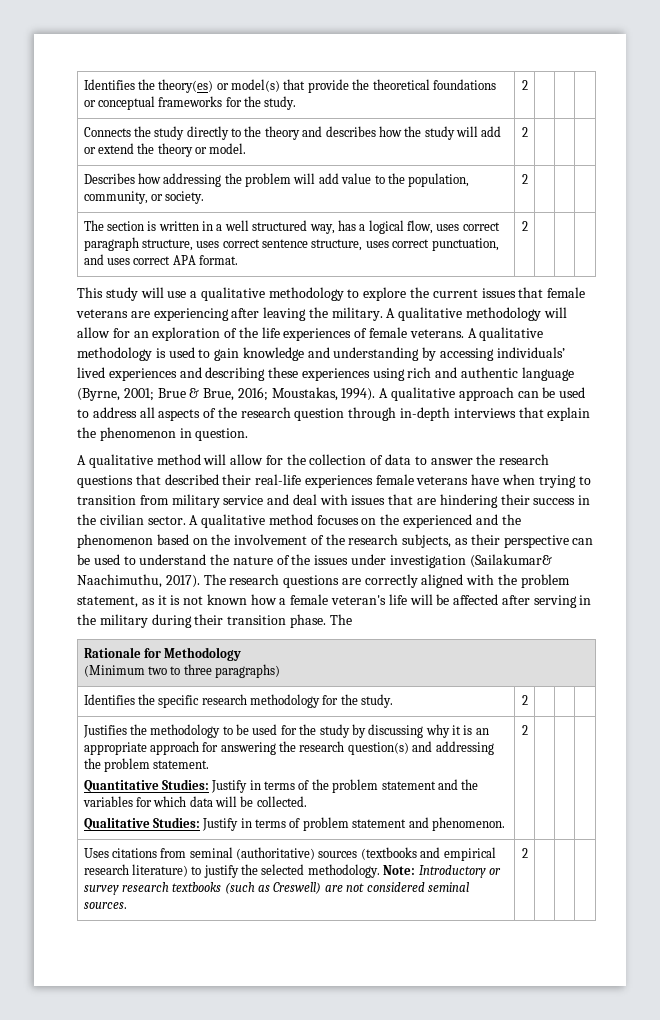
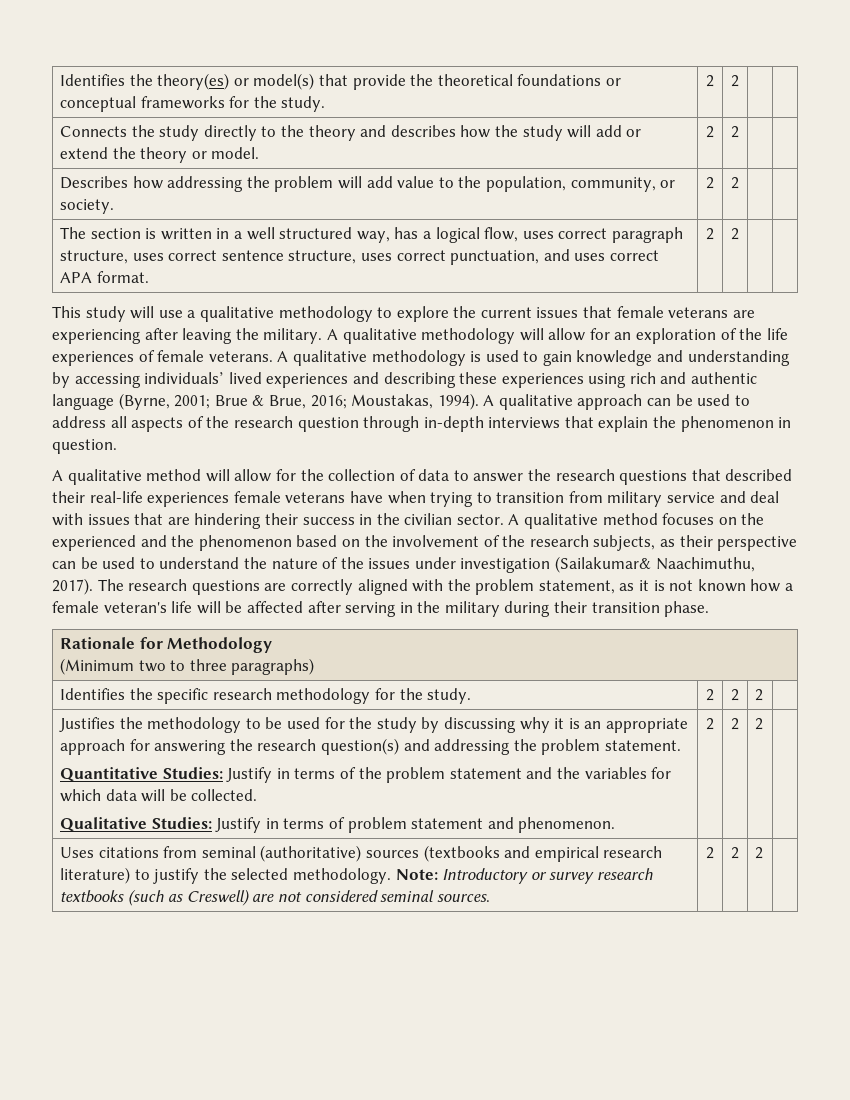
(528, 85) none -> [731,75,739,87] 2
(528, 132) none -> [731,126,739,138] 2
(528, 179) none -> [731,177,739,189] 2
(528, 226) none -> [731,228,739,240] 2
[329,614,352,625] The -> (710, 609) none
(528, 700) | -> [731,689,739,701] [755,689,764,701] 2 | 2
(528, 730) | -> [731,718,739,730] [755,718,764,730] 2 | 2
(528, 853) | -> [731,847,739,859] [755,847,764,859] 2 | 2

